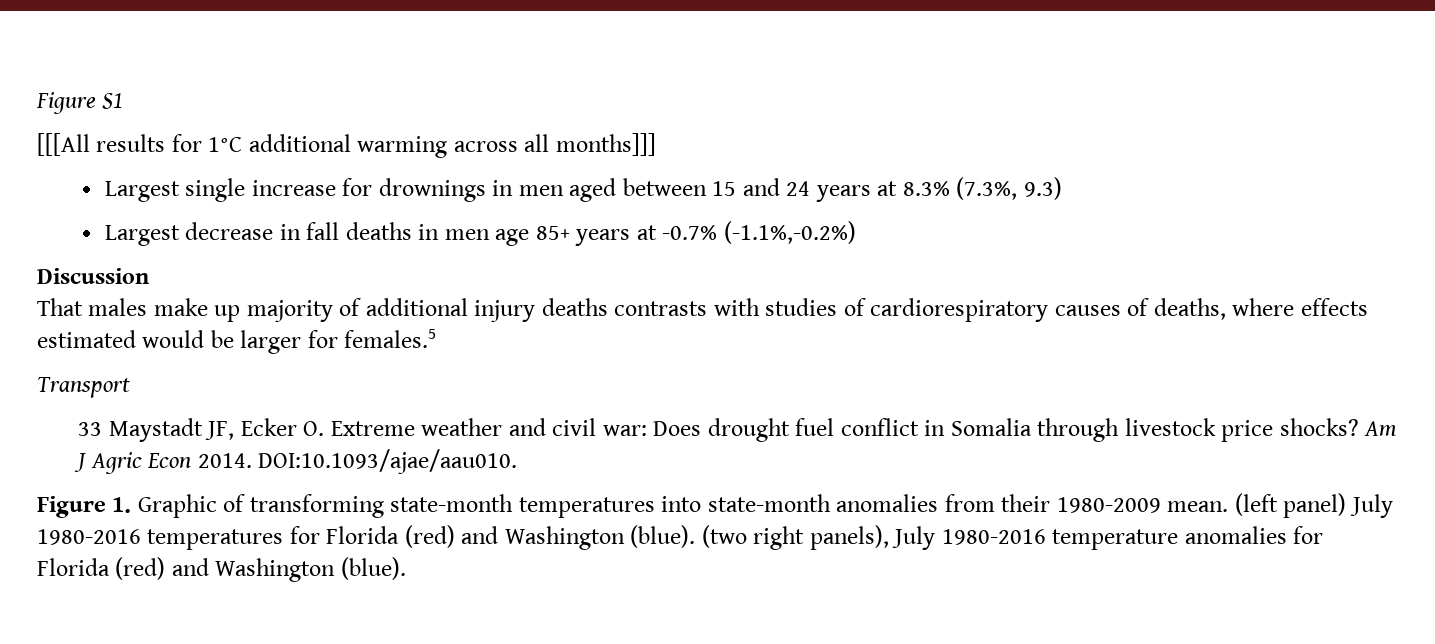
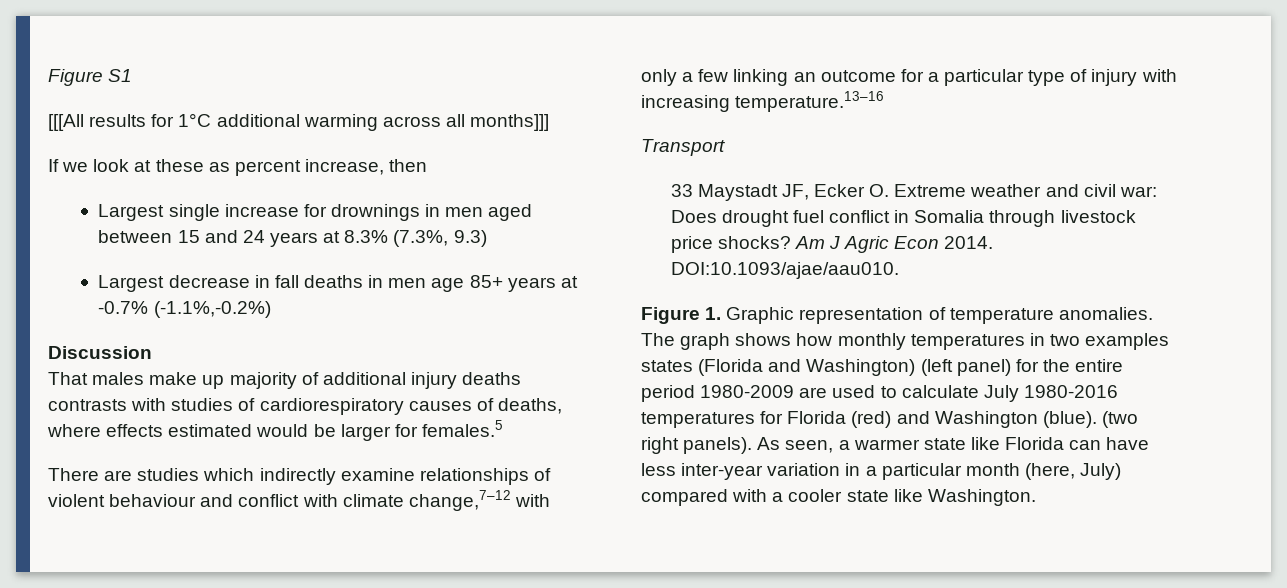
(656, 144) none -> [48,159,428,176] // If we look at these as percent increase, then
(437, 338) none -> [48,468,551,485] [48,490,550,511] [641,69,1177,86] [641,91,885,112] // There are studies which indirectly examine relationships of violent behaviour and conflict with climate change,7–12 with only a few linking an outcome for a particular type of injury with increasing temperature.13–16
[223,493,1347,518] of transforming state-month temperatures into state-month anomalies from their 1980-2009 mean. (left panel) -> [799,307,1153,324] [641,333,1170,350] [641,359,1124,376] [641,385,979,402] representation of temperature anomalies. The graph shows how monthly temperatures in two examples states (Florida and Washington) (left panel) for the entire period 1980-2009 are used to calculate
[809,525,1324,550] [37,557,406,582] panels), July 1980-2016 temperature anomalies for Florida (red) and Washington (blue). -> [683,437,1150,454] [641,463,1122,480] [641,489,1036,506] panels). As seen, a warmer state like Florida can have less inter-year variation in a particular month (here, July) compared with a cooler state like Washington.

